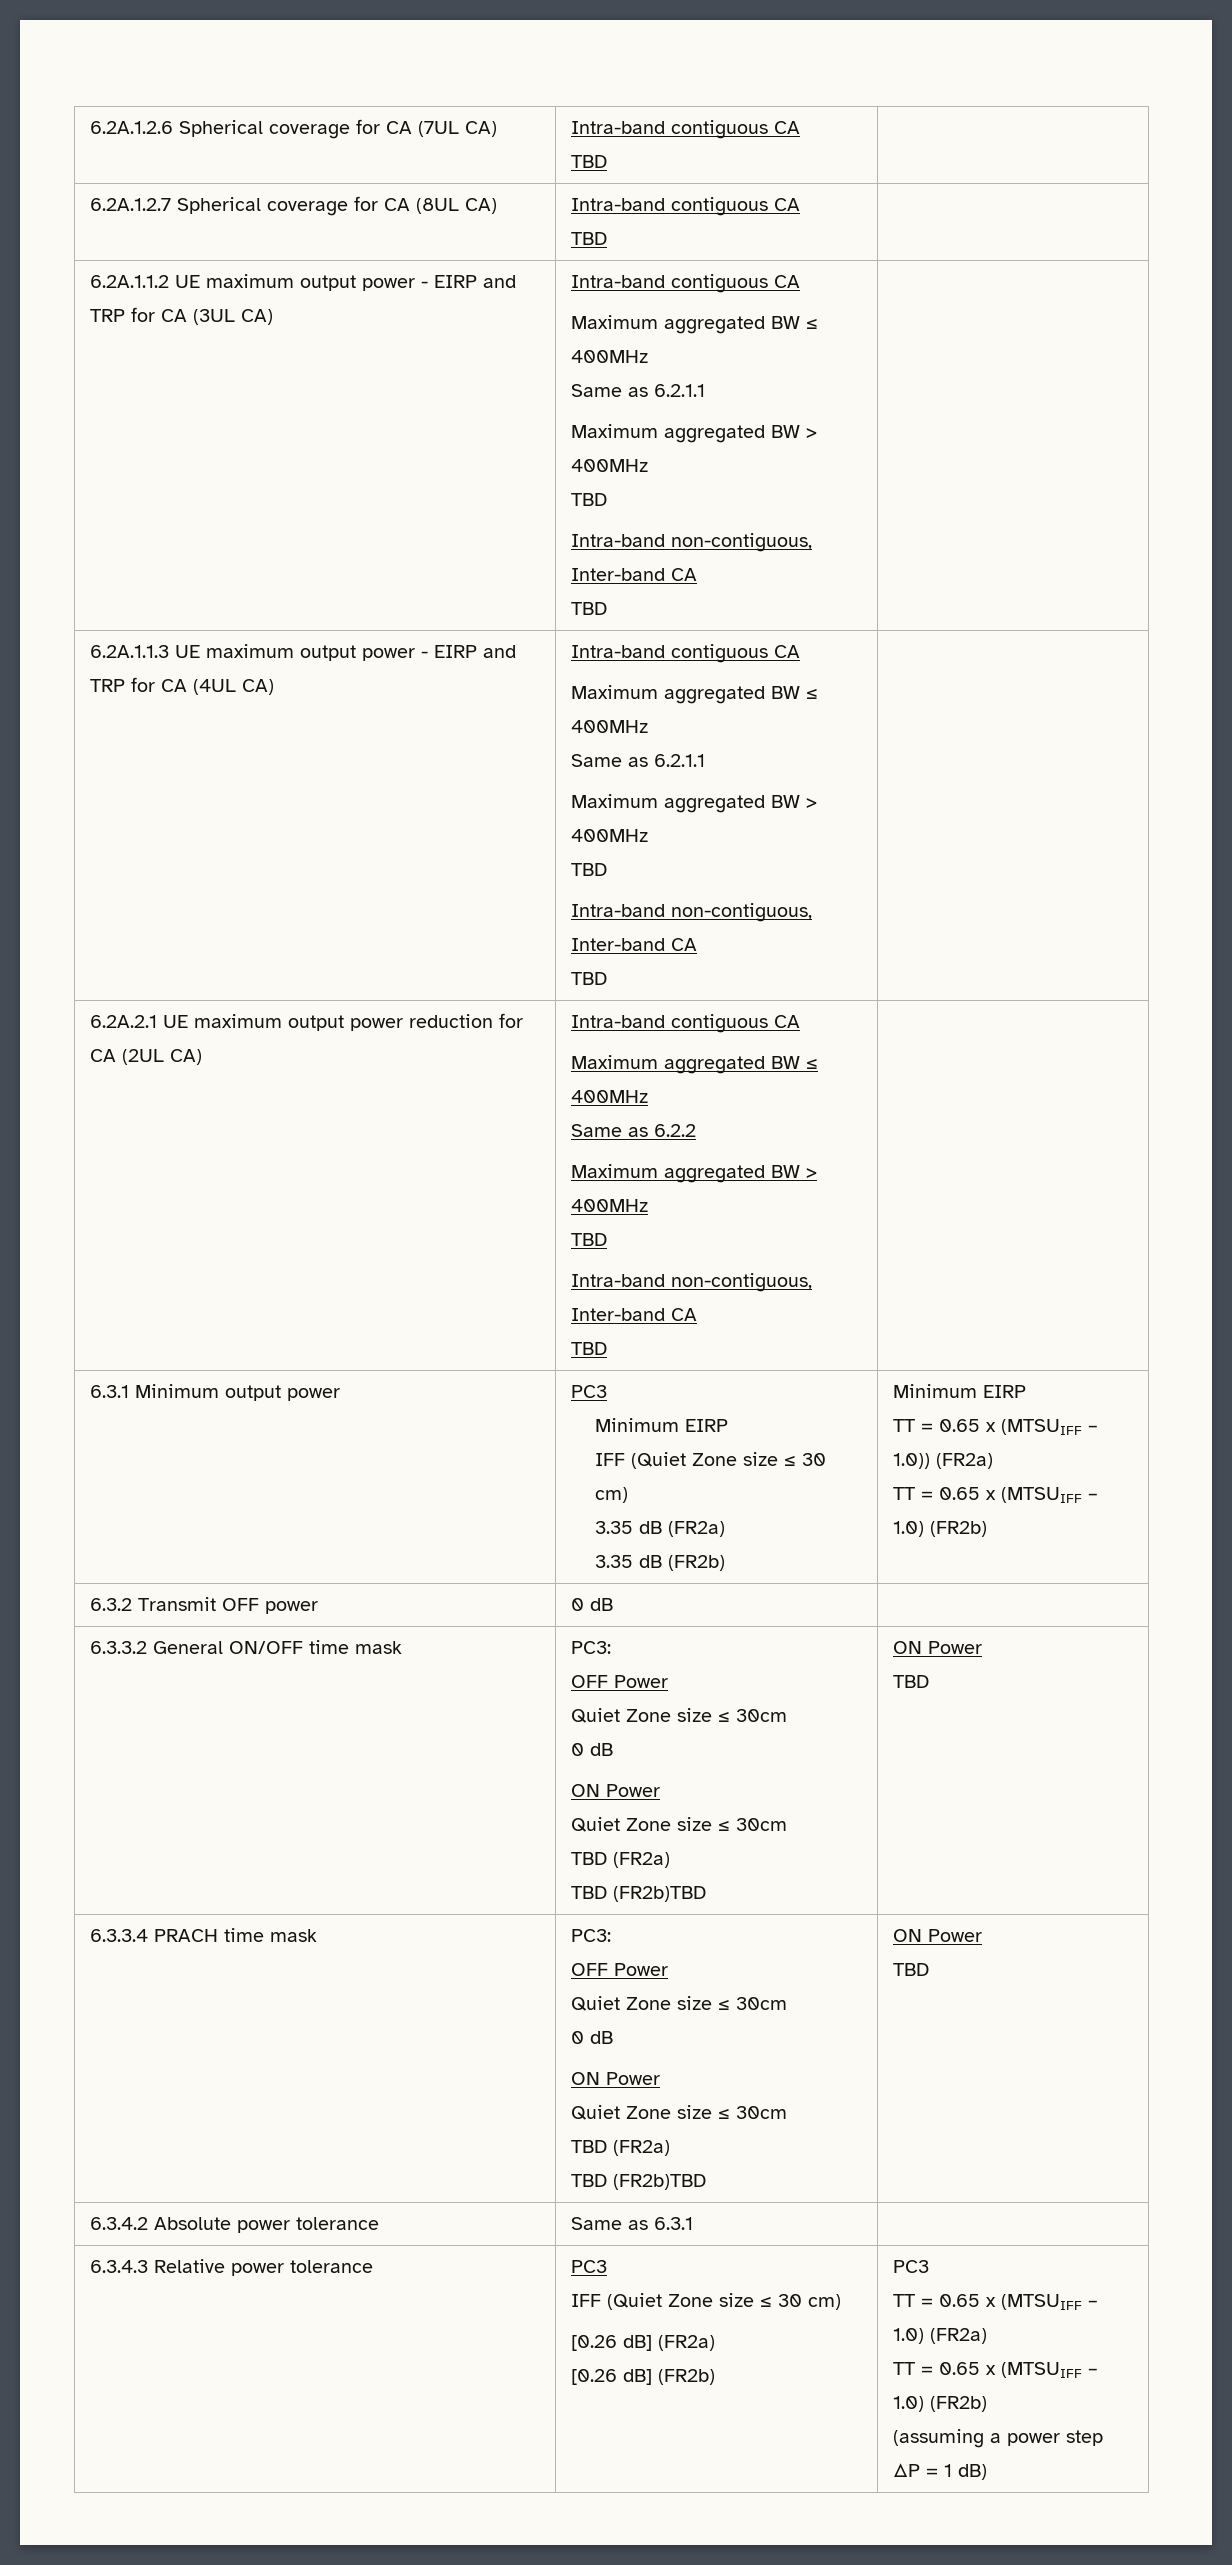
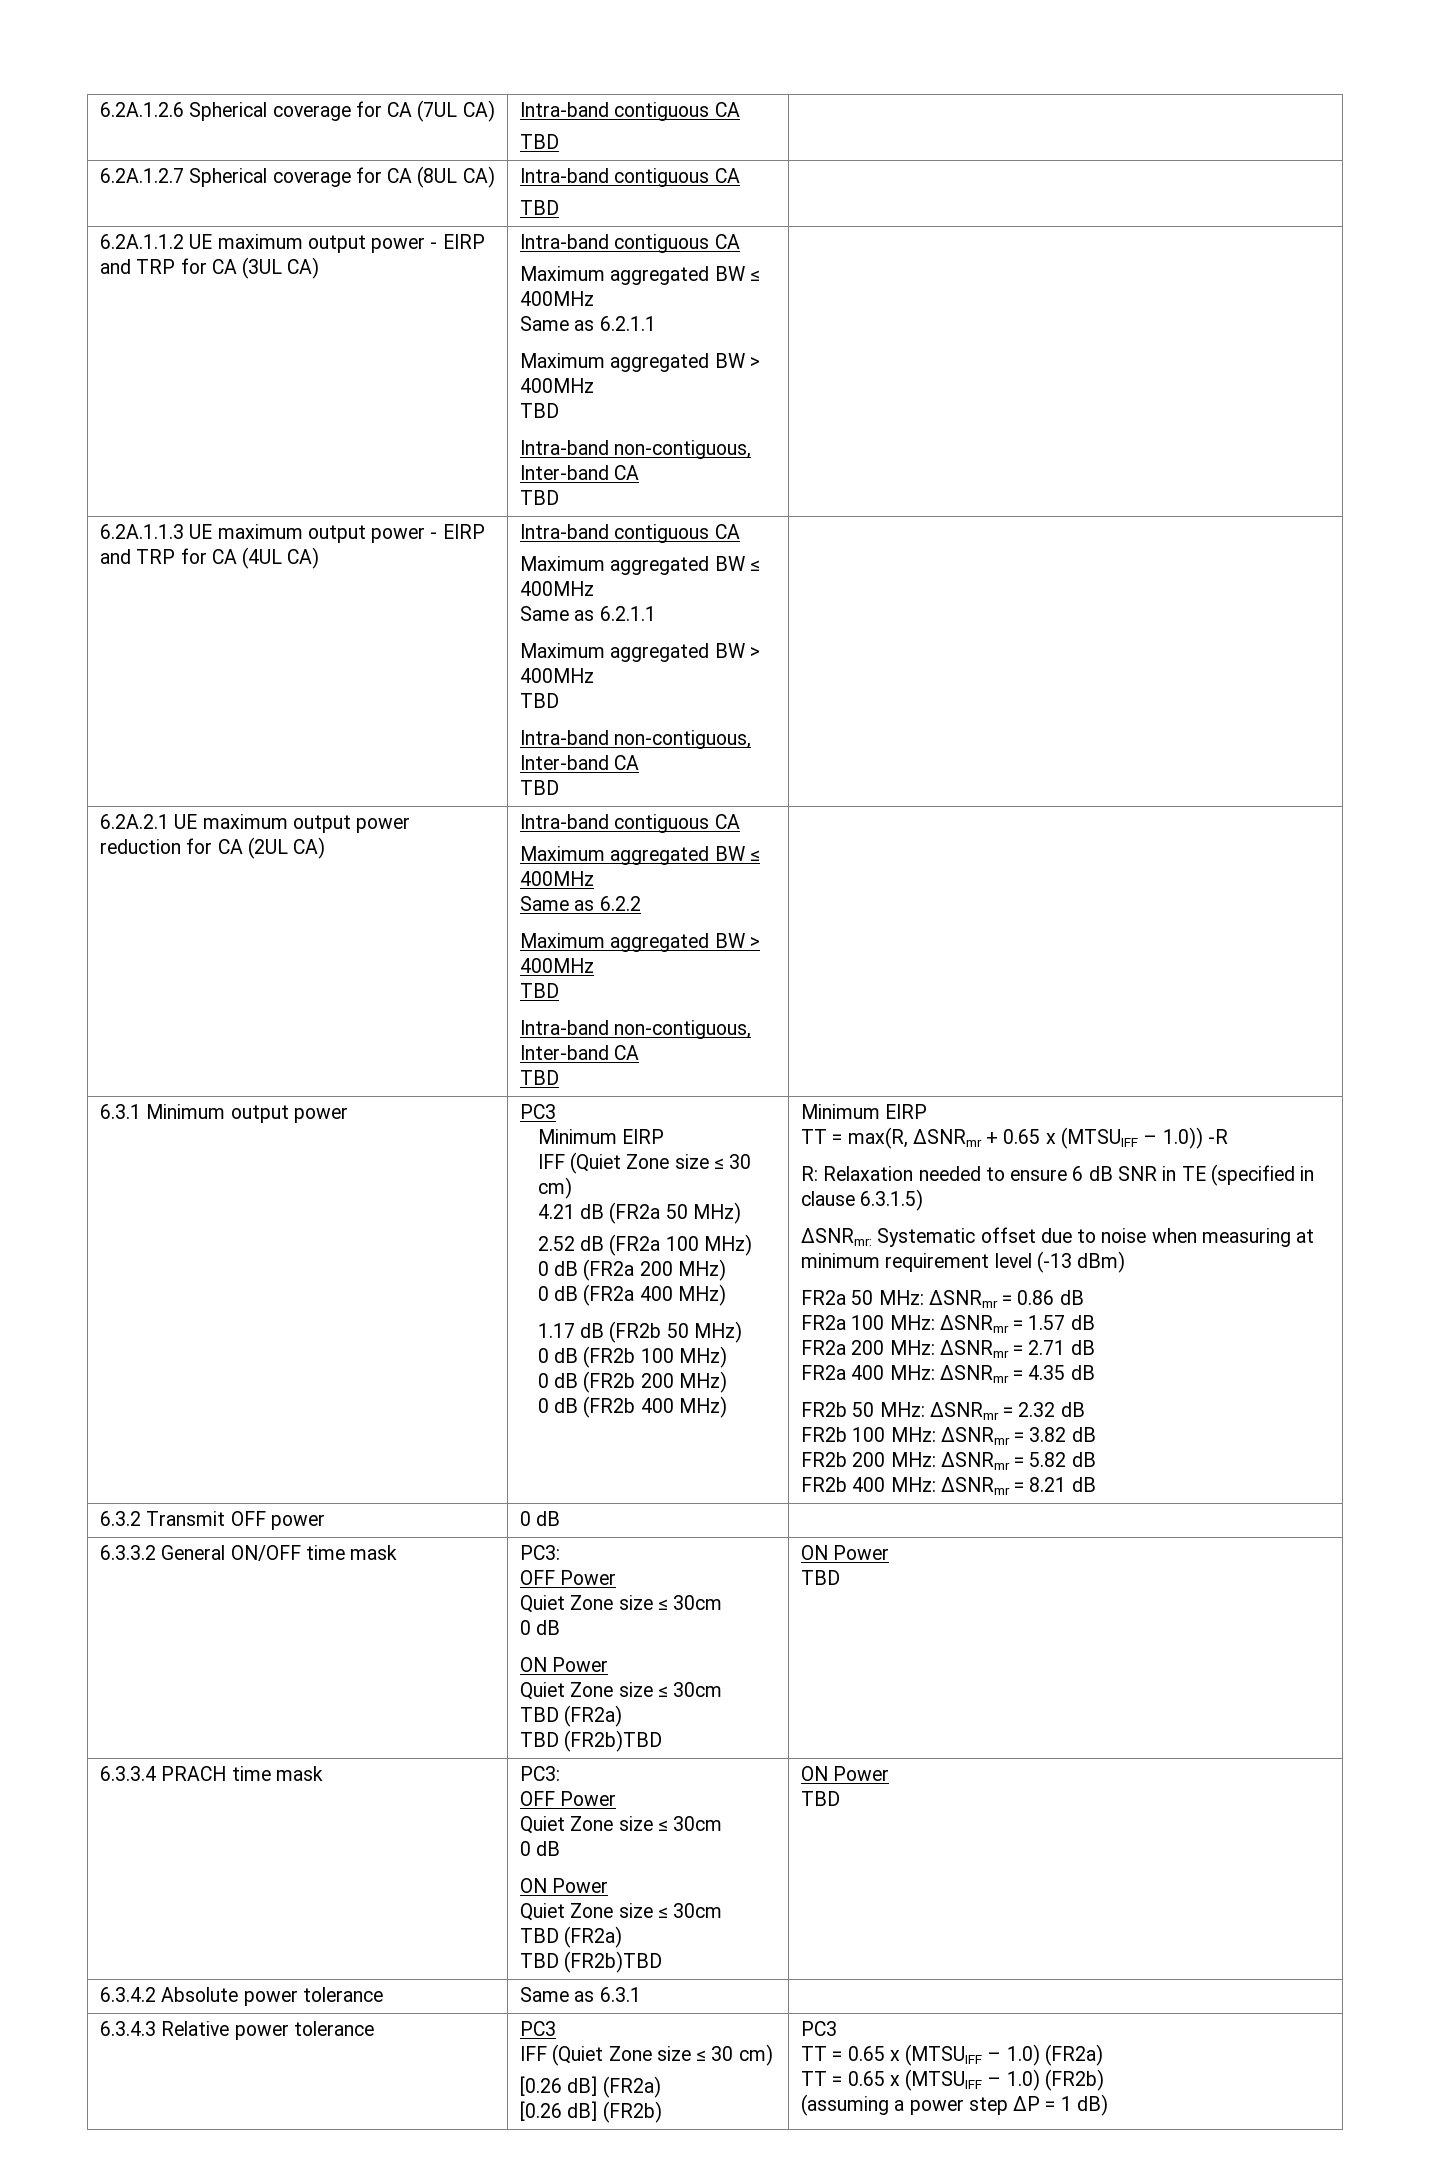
[594,1521,725,1537] [594,1555,725,1571] 3.35 dB (FR2a) // 3.35 dB (FR2b) -> [537,1202,741,1224] [537,1234,752,1256] [537,1259,726,1281] [537,1284,726,1306] [537,1321,742,1343] [537,1346,727,1368] [537,1371,727,1393] [537,1396,727,1418] 4.21 dB (FR2a 50 MHz) // 2.52 dB (FR2a 100 MHz) // 0 dB (FR2a 200 MHz) // 0 dB (FR2a 400 MHz) // 1.17 dB (FR2b 50 MHz) // 0 dB (FR2b 100 MHz) // 0 dB (FR2b 200 MHz) // 0 dB (FR2b 400 MHz)
(933, 1427) none -> [847,1127,999,1149] max(R, ΔSNRmr +
[935,1453,993,1469] [892,1487,1098,1503] [892,1521,987,1537] (FR2a) // TT = 0.65 x (MTSUIFF – 1.0) (FR2b) -> [1207,1129,1228,1144] [801,1164,1315,1186] [801,1189,924,1211] [801,1227,1315,1247] [801,1251,1126,1273] [801,1290,1084,1308] [801,1315,1095,1333] [801,1340,1095,1358] [801,1365,1095,1383] [801,1402,1085,1420] [801,1427,1096,1445] [801,1452,1096,1470] [801,1477,1096,1495] -R // R: Relaxation needed to ensure 6 dB SNR in TE (specified in clause 6.3.1.5) // ΔSNRmr: Systematic offset due to noise when measuring at minimum requirement level (-13 dBm) // FR2a 50 MHz: ΔSNRmr = 0.86 dB // FR2a 100 MHz: ΔSNRmr = 1.57 dB // FR2a 200 MHz: ΔSNRmr = 2.71 dB // FR2a 400 MHz: ΔSNRmr = 4.35 dB // FR2b 50 MHz: ΔSNRmr = 2.32 dB // FR2b 100 MHz: ΔSNRmr = 3.82 dB // FR2b 200 MHz: ΔSNRmr = 5.82 dB // FR2b 400 MHz: ΔSNRmr = 8.21 dB

